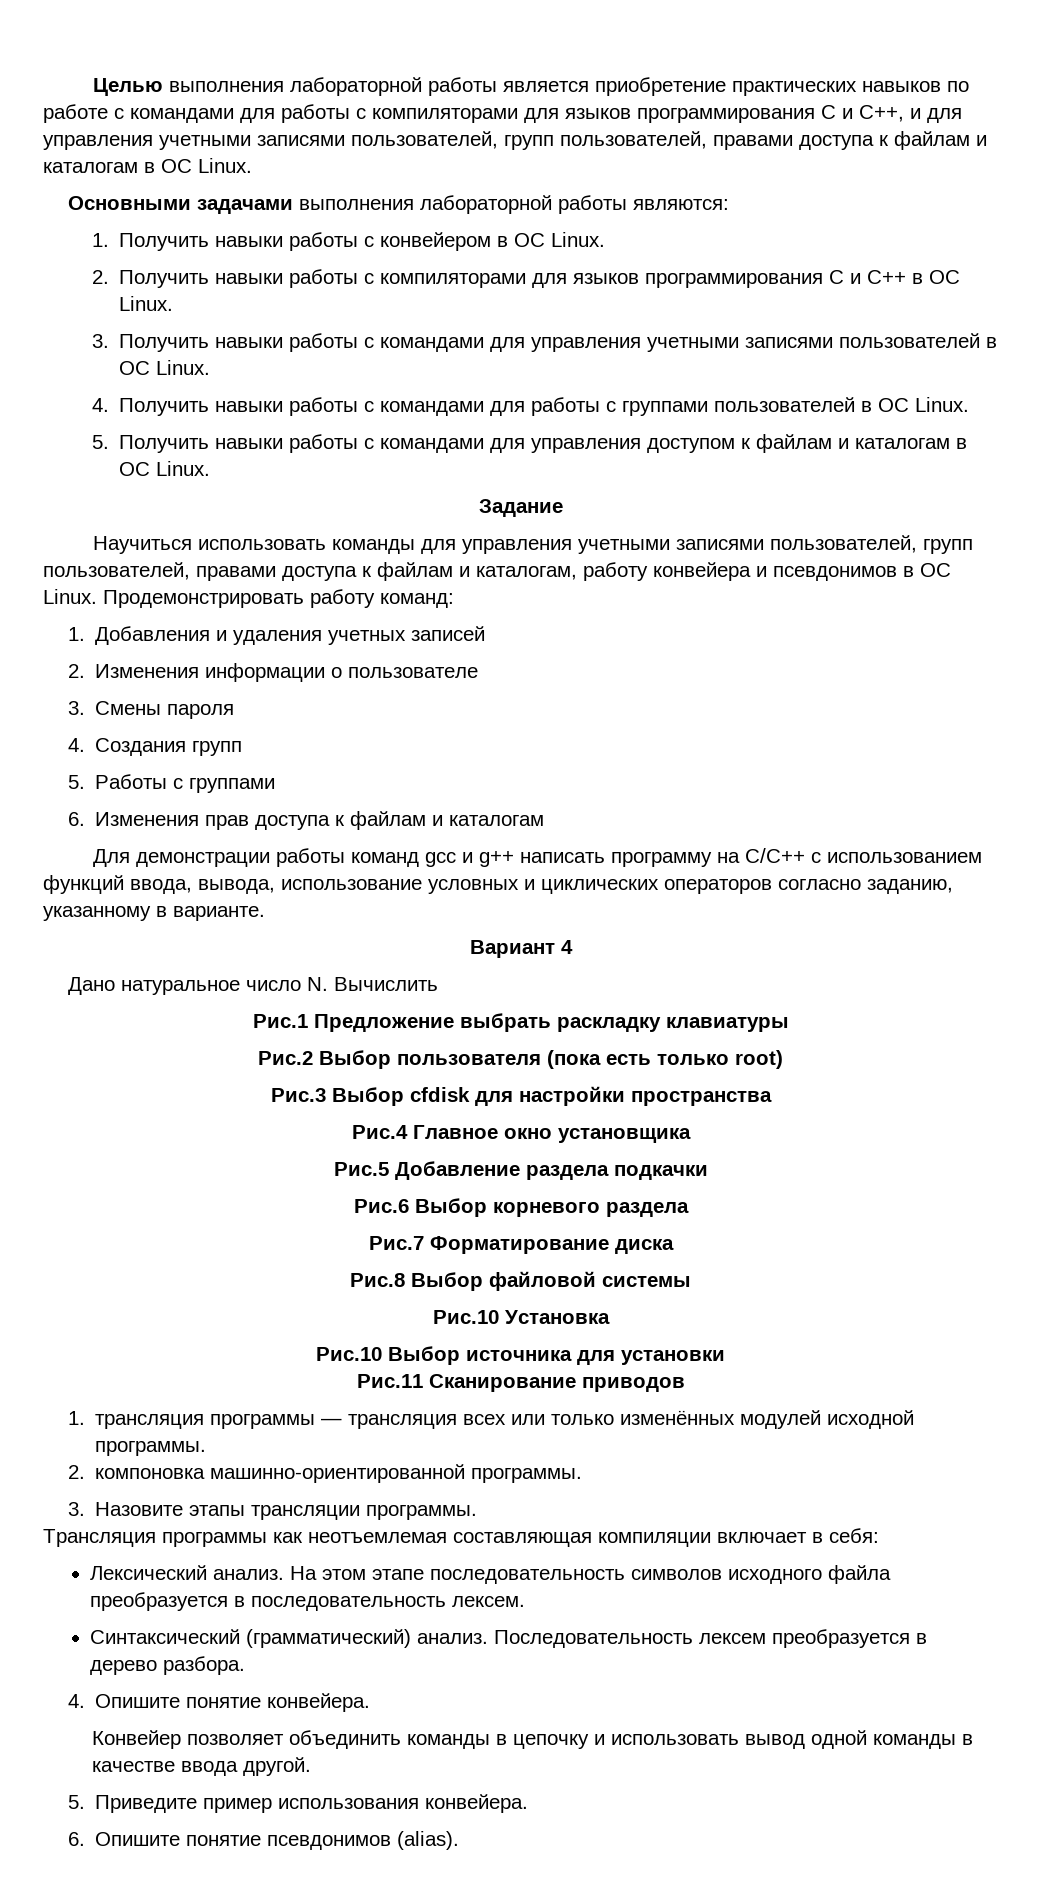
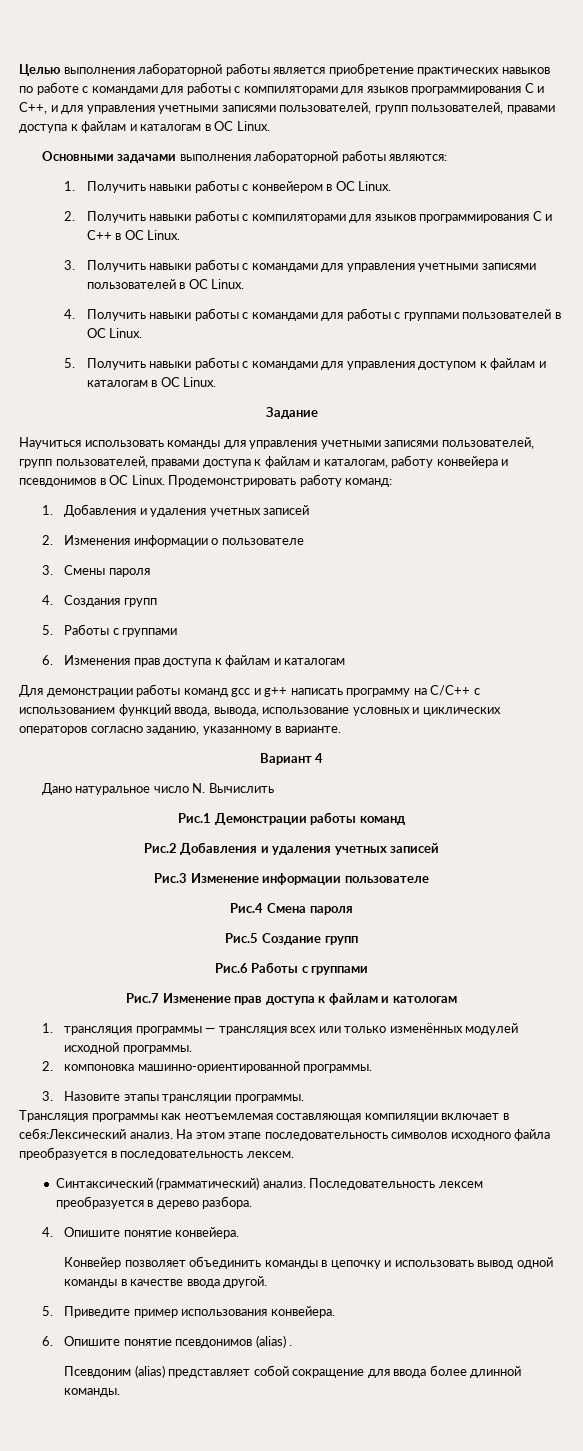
[313,1013,789,1032] [258,1050,783,1069] [270,1086,772,1106] [351,1125,691,1143] [333,1161,708,1180] [353,1198,689,1217] [368,1236,674,1254] [350,1271,691,1291] [432,1310,610,1324] [316,1346,725,1365] [356,1374,685,1392] Предложение выбрать раскладку клавиатуры // Рис.2 Выбор пользователя (пока есть только root) // Рис.3 Выбор cfdisk для настройки пространства // Рис.4 Главное окно установщика // Рис.5 Добавление раздела подкачки // Рис.6 Выбор корневого раздела // Рис.7 Форматирование диска // Рис.8 Выбор файловой системы // Рис.10 Установка // Рис.10 Выбор источника для установки // Рис.11 Сканирование приводов -> [214,812,406,825] [143,842,440,855] [154,873,429,885] [230,903,353,915] [225,933,358,945] [214,962,369,975] [126,993,457,1005] Демонстрации работы команд // Рис.2 Добавления и удаления учетных записей // Рис.3 Изменение информации пользователе // Рис.4 Смена пароля // Рис.5 Создание групп // Рис.6 Работы с группами // Рис.7 Изменение прав доступа к файлам и катологам
[829,1528,879,1543] [90,1565,208,1580] себя: // Лексический -> [19,1128,126,1139] себя:Лексический
[396,1831,459,1850] (alias). -> [255,1335,293,1348] [64,1365,522,1378] [64,1388,121,1397] (alias) . // Псевдоним (alias) представляет собой сокращение для ввода более длинной команды.

